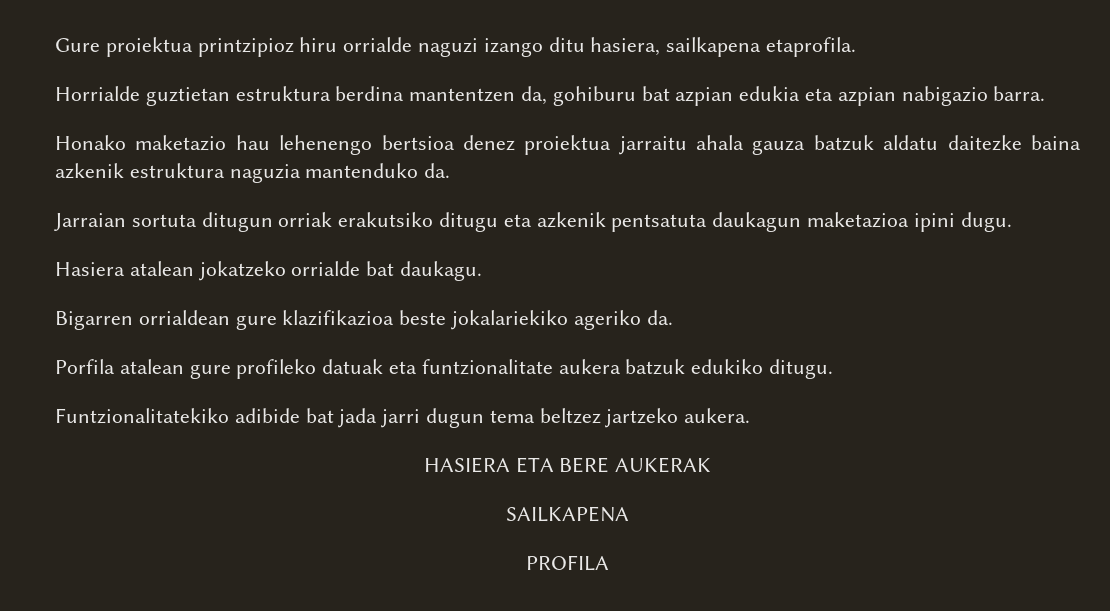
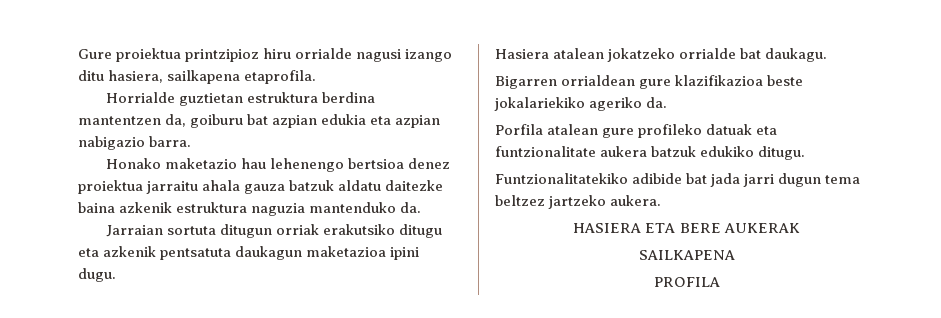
[418,38,479,57] naguzi -> [356,49,402,62] nagusi
[552,86,636,106] gohiburu -> [190,114,244,128] goiburu

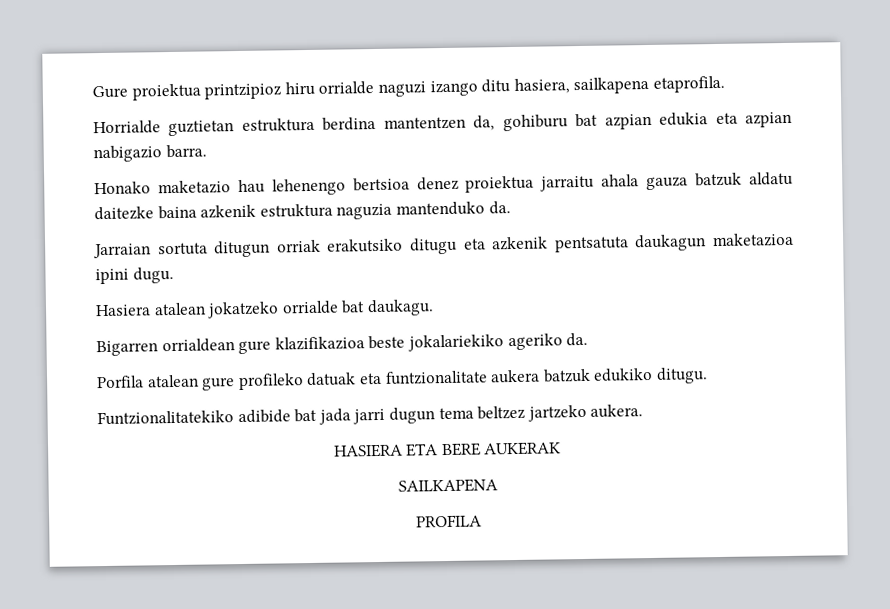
[356,49,402,62] nagusi -> [377,81,426,97] naguzi
[190,114,244,128] goiburu -> [502,114,568,132] gohiburu

